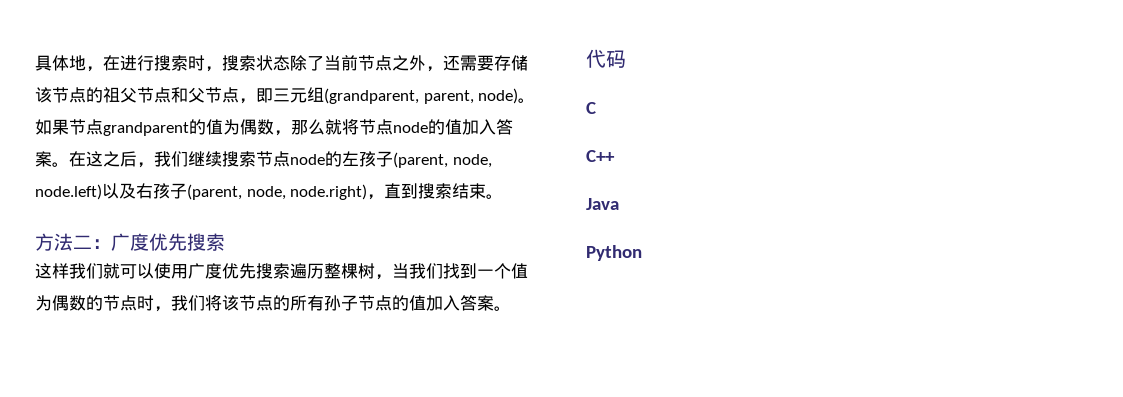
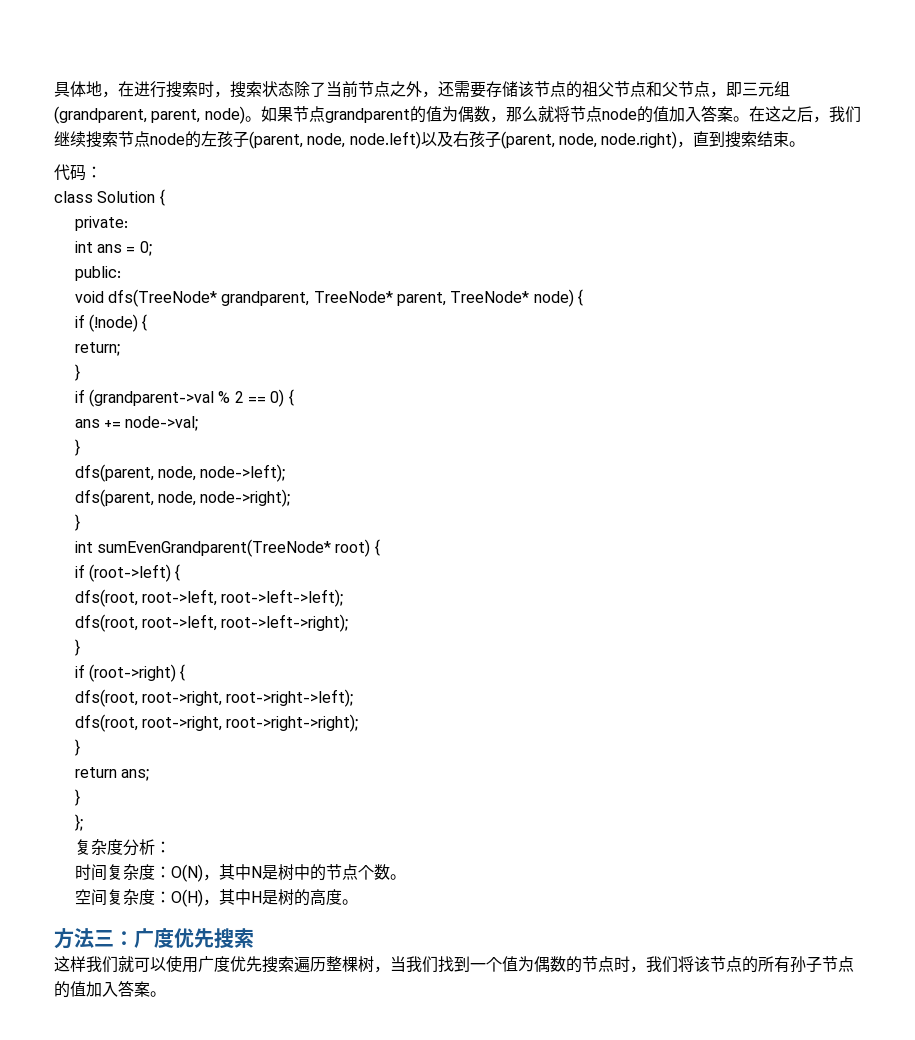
(504, 196) none -> [54,164,102,181] [54,189,165,206] [74,216,128,231] [74,241,152,256] [74,266,121,281] [74,289,584,307] [74,314,148,332] [74,342,120,356] [74,364,80,381] [74,389,294,407] [74,416,199,431] [74,439,80,456] [74,464,286,482] [74,489,291,507] [74,514,80,531] [74,539,380,557] [74,564,181,582] [74,589,344,607] [74,614,349,632] [74,639,80,656] [74,664,186,682] [74,689,354,707] [74,714,359,732] [74,739,80,756] [74,767,150,781] [74,789,80,806] [74,814,83,831] [74,839,171,856] [74,864,406,882] [74,889,358,907] // 代码： // class Solution { // private: // int ans = 0; // public: // void dfs(TreeNode* grandparent, TreeNode* parent, TreeNode* node) { // if (!node) { // return; // } // if (grandparent->val % 2 == 0) { // ans += node->val; // } // dfs(parent, node, node->left); // dfs(parent, node, node->right); // } // int sumEvenGrandparent(TreeNode* root) { // if (root->left) { // dfs(root, root->left, root->left->left); // dfs(root, root->left, root->left->right); // } // if (root->right) { // dfs(root, root->right, root->right->left); // dfs(root, root->right, root->right->right); // } // return ans; // } // }; // 复杂度分析： // 时间复杂度：O(N)，其中N是树中的节点个数。 // 空间复杂度：O(H)，其中H是树的高度。
[73,235,92,249] 二 -> [94,930,114,947] 三
[586,49,626,68] [586,102,596,114] [586,150,615,162] [586,198,619,210] [586,245,642,261] // 代码 // C // C++ // Java // Python -> (166, 994) none

